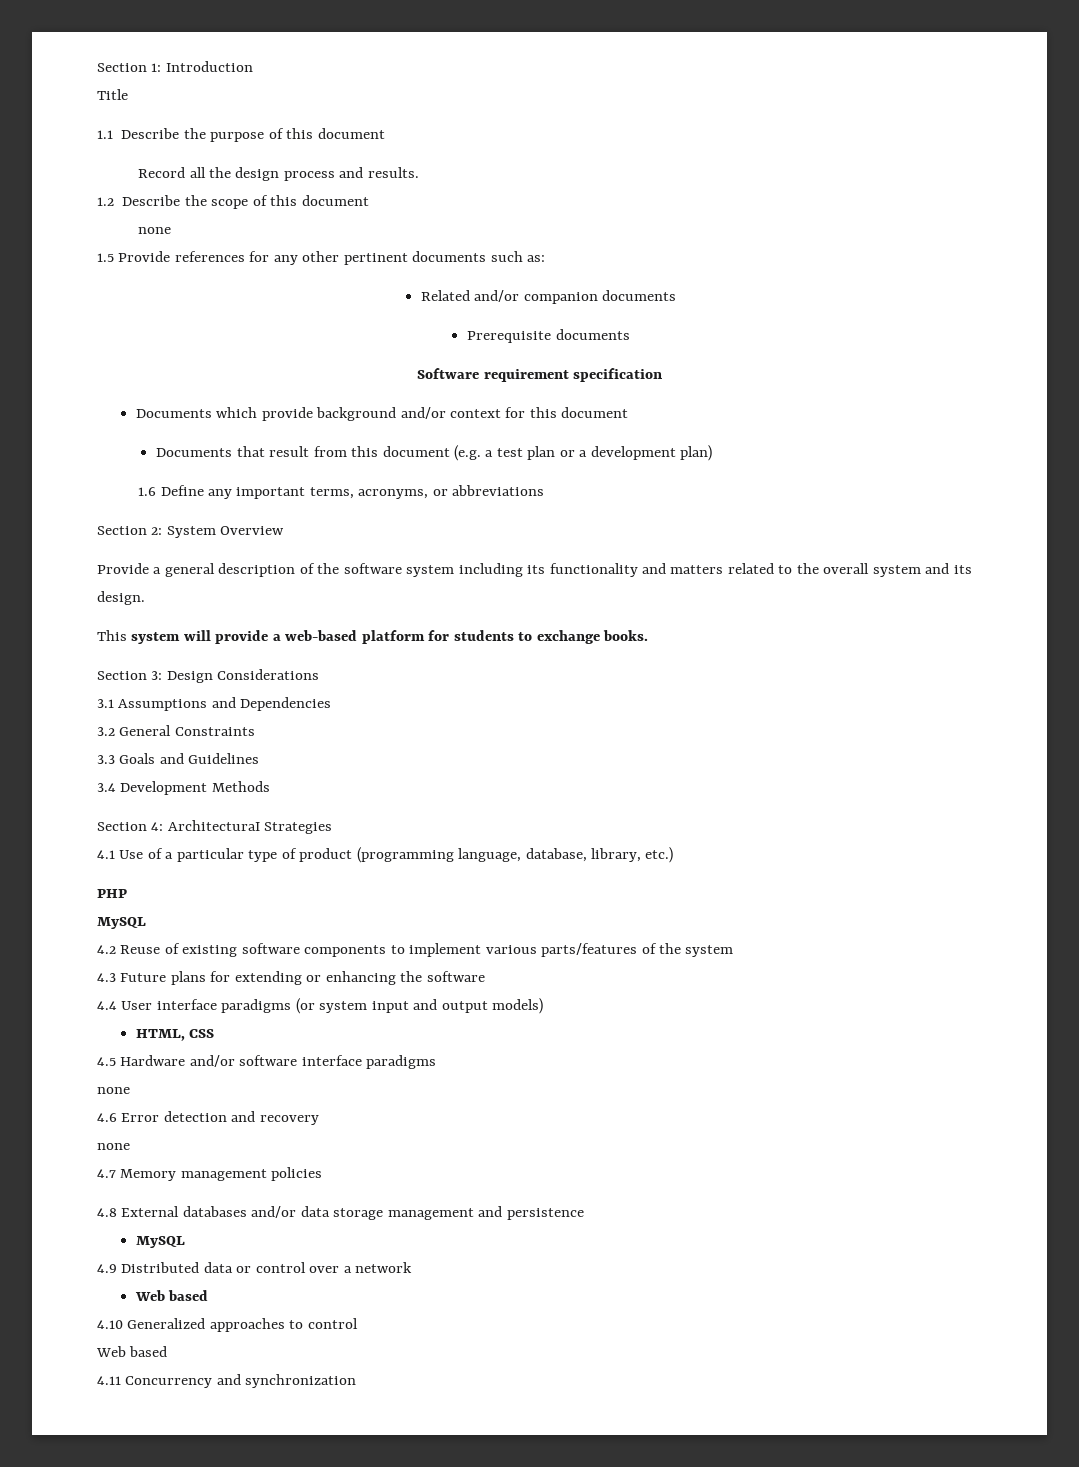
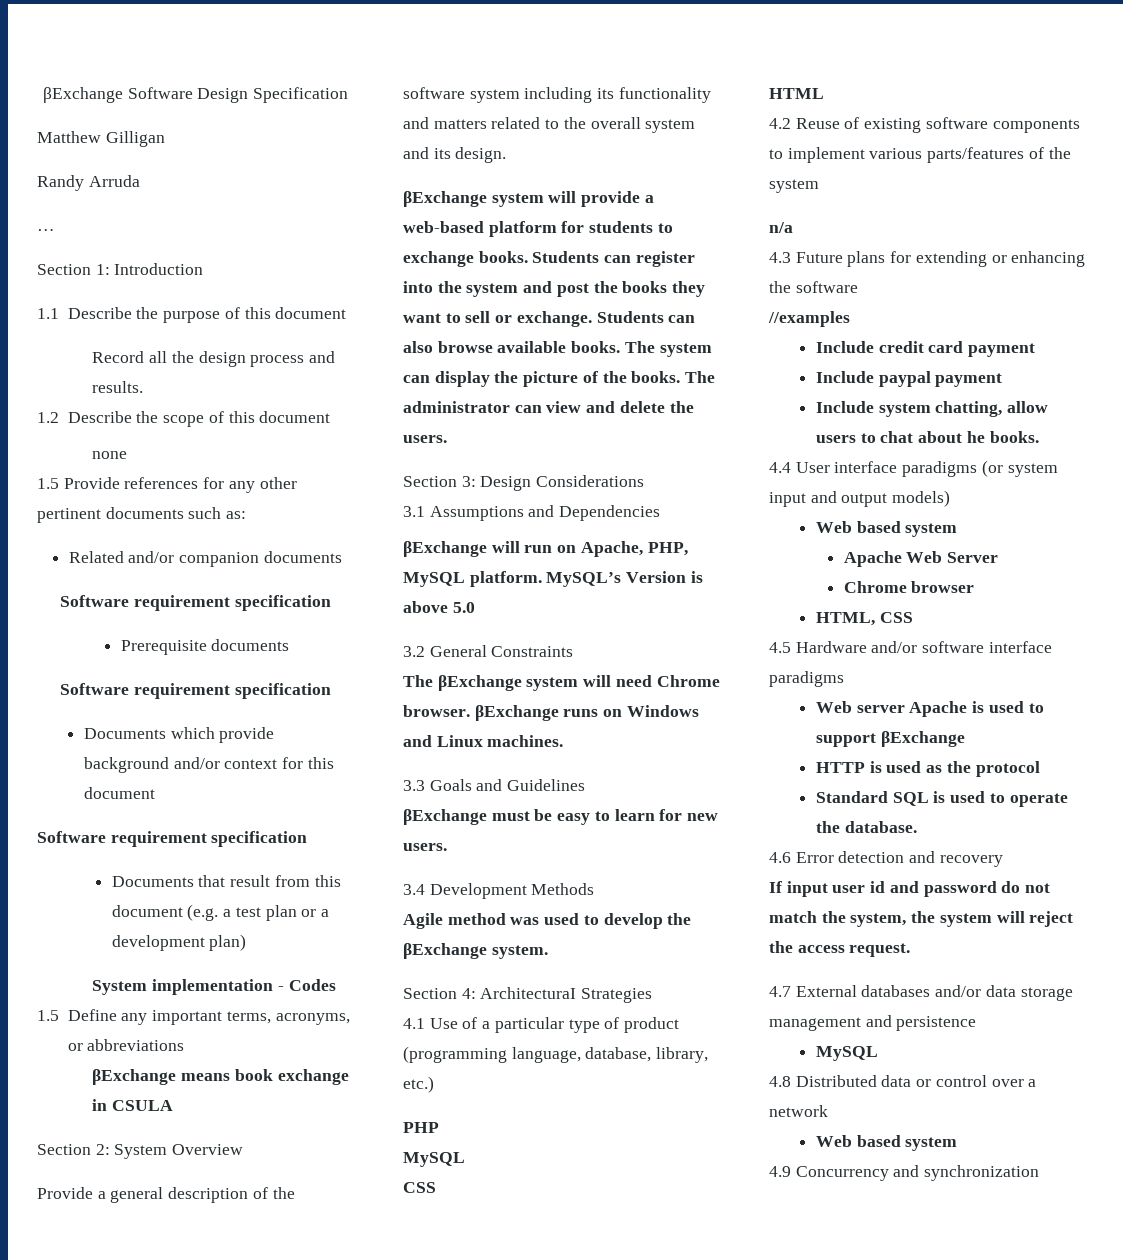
(97, 67) none -> [42,87,349,103] [37,131,165,147] [37,175,140,191] [37,229,55,231] βExchange Software Design Specification // Matthew Gilligan // Randy Arruda // … //
[97,89,128,100] // Title -> (204, 269) none
(677, 295) none -> [60,595,331,611] // Software requirement specification
(629, 412) none -> [37,831,308,847] // Software requirement specification
[138,487,157,496] 1.6 -> [92,979,336,995] [37,1010,59,1021] System implementation - Codes // 1.5
(545, 490) none -> [92,1069,349,1085] [92,1099,174,1111] // βExchange means book exchange in CSULA
[97,630,127,641] This -> [403,191,487,207] βExchange
(649, 635) none -> [532,251,695,267] [403,281,706,297] [403,311,696,327] [403,341,712,357] [403,371,716,387] [403,401,694,413] [403,435,447,443] Students can register into the system and post the books they want to sell or exchange. Students can also browse available books. The system can display the picture of the books. The administrator can view and delete the users.
[97,725,255,736] [97,753,260,764] [97,781,270,795] 3.2 General Constraints // 3.3 Goals and Guidelines // 3.4 Development Methods -> [403,541,688,557] [403,571,703,587] [403,601,475,613] [403,645,574,657] [403,675,720,691] [403,705,699,721] [403,735,564,747] [403,779,586,791] [403,809,719,825] [403,843,447,851] [403,883,595,899] [403,913,692,929] [403,943,548,959] βExchange will run on Apache, PHP, MySQL platform. MySQL’s Version is above 5.0 // 3.2 General Constraints // The βExchange system will need Chrome browser. βExchange runs on Windows and Linux machines. // 3.3 Goals and Guidelines // βExchange must be easy to learn for new users. // 3.4 Development Methods // Agile method was used to develop the βExchange system.
(146, 923) none -> [403,1182,436,1193] [769,88,824,99] // CSS // HTML
(734, 951) none -> [769,222,793,233] // n/a
(485, 976) none -> [768,311,850,327] [815,341,1036,357] [815,371,1003,387] [815,401,1049,417] [815,431,1039,443] // //examples // Include credit card payment // Include paypal payment // Include system chatting, allow users to chat about he books.
(544, 1006) none -> [815,521,958,537] [843,551,999,567] [843,581,975,593] // Web based system // Apache Web Server // Chrome browser
[97,1087,130,1094] // none -> [815,701,1044,717] [815,731,965,747] [815,761,1040,777] [815,791,1068,807] [815,821,917,833] // Web server Apache is used to support βExchange // HTTP is used as the protocol // Standard SQL is used to operate the database.
[97,1143,130,1150] [97,1167,323,1181] [97,1208,117,1217] none // 4.7 Memory management policies // 4.8 -> [769,881,1051,897] [769,911,1074,927] [769,941,911,957] [769,986,791,997] If input user id and password do not match the system, the system will reject the access request. // 4.7
[97,1264,117,1273] 4.9 -> [769,1076,791,1087] 4.8
[97,1318,358,1332] [96,1346,168,1357] [97,1376,121,1385] // 4.10 Generalized approaches to control // Web based // 4.11 -> [905,1137,958,1151] [769,1166,791,1177] system // 4.9

